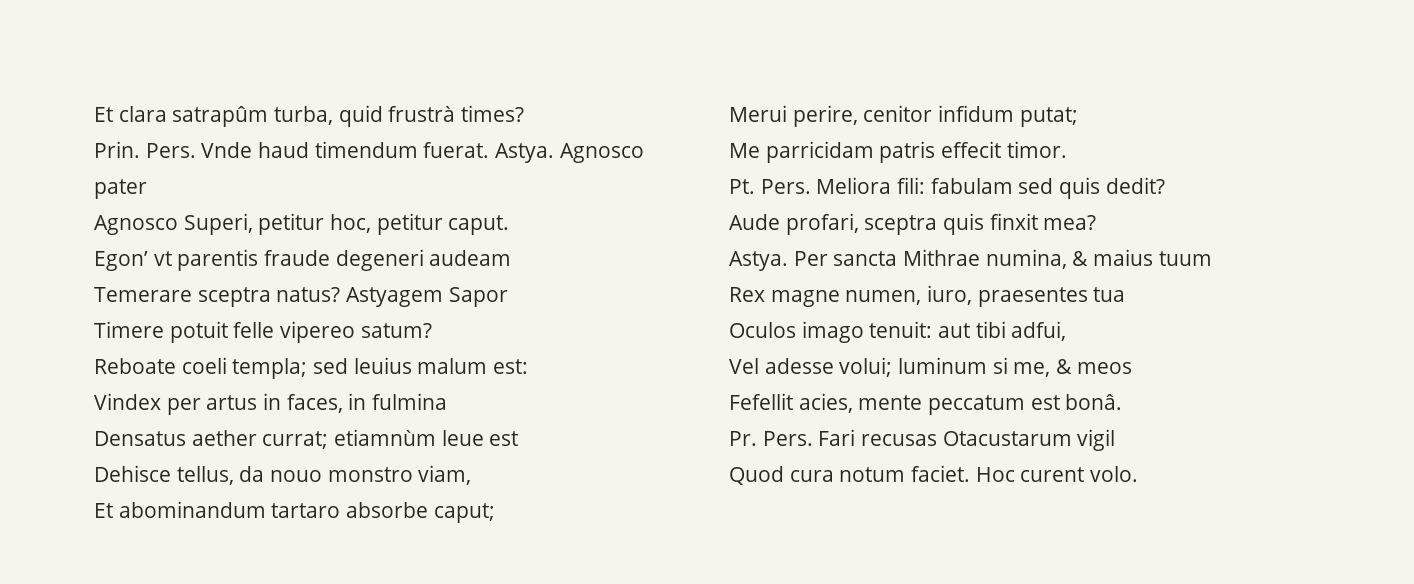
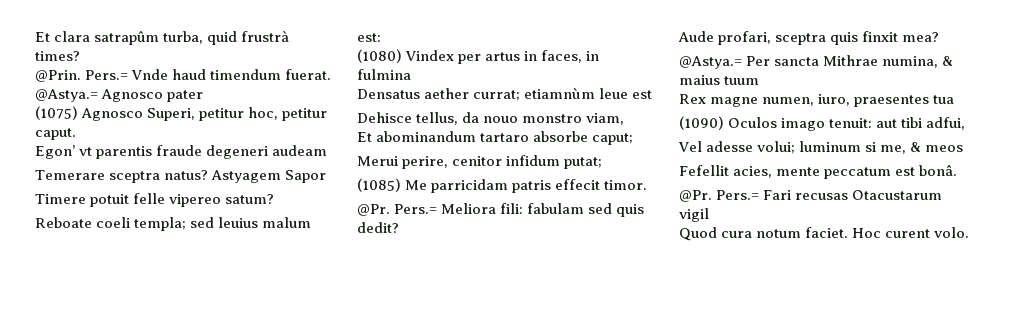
[94,141,196,158] Prin. Pers. -> [35,70,129,82] @Prin. Pers.=
[495,143,555,163] Astya. -> [35,89,98,102] @Astya.=
(147, 189) none -> [35,106,78,120] (1075)
(529, 366) none -> [357,49,402,63] (1080)
(1078, 117) none -> [357,178,401,192] (1085)
[729,179,811,194] Pt. Pers. -> [357,204,438,216] @Pr. Pers.=
[729,251,788,271] Astya. -> [679,56,742,69] @Astya.=
(1126, 294) none -> [679,116,724,130] (1090)
[729,431,813,446] Pr. Pers. -> [679,190,760,202] @Pr. Pers.=

